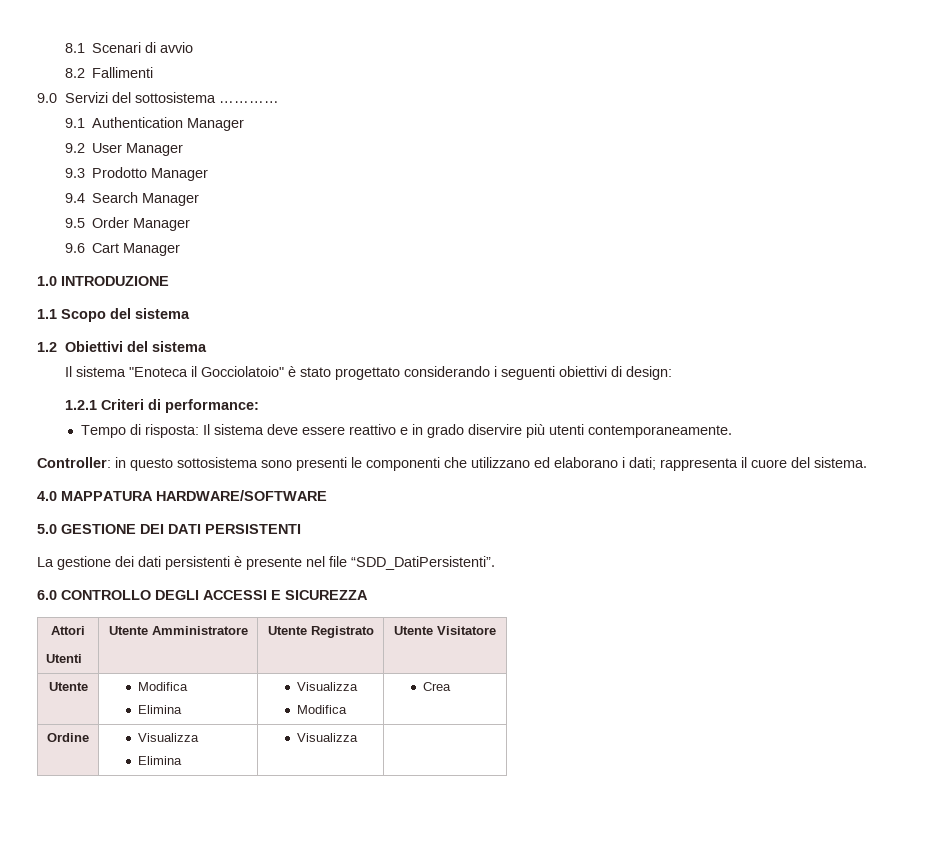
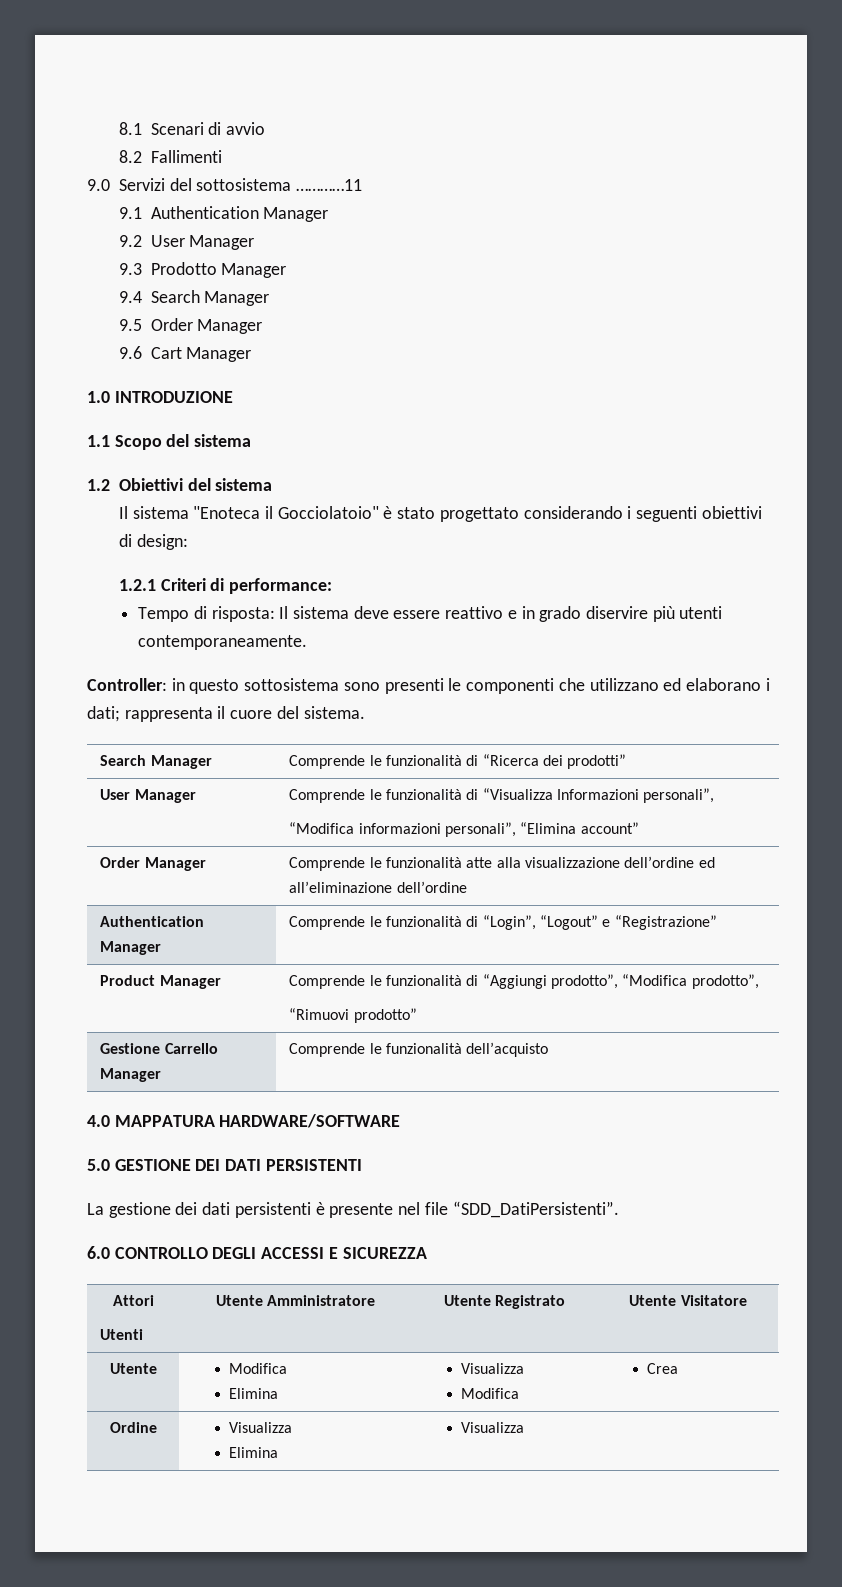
[218,101,279,103] ………… -> [295,179,362,191] …………11
(867, 462) none -> [100,755,212,769] [289,754,627,769] [100,789,196,803] [289,788,715,803] [289,822,639,837] [100,857,206,871] [289,856,715,871] [289,881,467,893] [100,916,205,927] [100,941,162,955] [289,915,717,930] [100,975,221,989] [289,974,759,989] [289,1008,417,1023] [100,1043,218,1054] [100,1068,162,1082] [289,1042,549,1057] // Search Manager | Comprende le funzionalità di “Ricerca dei prodotti” // User Manager | Comprende le funzionalità di “Visualizza Informazioni personali”, // “Modifica informazioni personali”, “Elimina account” // Order Manager | Comprende le funzionalità atte alla visualizzazione dell’ordine ed all’eliminazione dell’ordine // Authentication Manager | Comprende le funzionalità di “Login”, “Logout” e “Registrazione” // Product Manager | Comprende le funzionalità di “Aggiungi prodotto”, “Modifica prodotto”, // “Rimuovi prodotto” // Gestione Carrello Manager | Comprende le funzionalità dell’acquisto

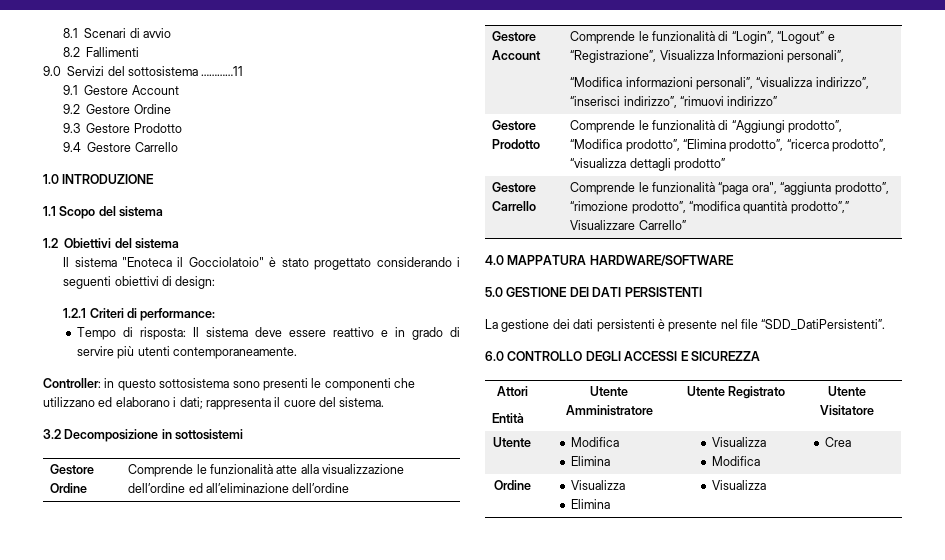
[150,206,329,222] Authentication Manager -> [84,85,179,95] Gestore Account
[150,235,255,250] User Manager -> [86,104,171,114] Gestore Ordine
[150,262,287,278] Prodotto Manager -> [86,123,182,133] Gestore Prodotto
[150,290,270,306] [118,318,263,334] [118,346,252,362] Search Manager // 9.5 Order Manager // 9.6 Cart Manager -> [87,142,178,152] Gestore Carrello
[586,606,649,619] diservire -> [449,327,460,337] [76,346,114,356] di servire
[100,755,212,769] [289,754,627,769] [100,789,196,803] [289,788,715,803] [289,822,639,837] [100,857,206,871] // Search Manager | Comprende le funzionalità di “Ricerca dei prodotti” // User Manager | Comprende le funzionalità di “Visualizza Informazioni personali”, // “Modifica informazioni personali”, “Elimina account” // Order Manager -> [43,429,244,442] [50,464,95,475] [50,483,88,493] // 3.2 Decomposizione in sottosistemi // Gestore Ordine
[100,916,205,927] [100,941,162,955] Authentication Manager -> [492,31,537,42] [492,50,542,60] Gestore Account
[614,915,717,930] [100,975,221,989] “Registrazione” // Product Manager -> [570,50,845,63] [570,77,869,90] [570,96,778,108] [492,120,537,131] [492,139,541,149] “Registrazione”, Visualizza Informazioni personali”, // “Modifica informazioni personali”, “visualizza indirizzo”, “inserisci indirizzo”, “rimuovi indirizzo” // Gestore Prodotto
[289,1008,350,1020] // “Rimuovi -> [683,139,887,152] [570,158,671,171] “Elimina prodotto”, “ricerca prodotto”, “visualizza dettagli
[100,1043,218,1054] [100,1068,162,1082] [289,1042,549,1057] Gestione Carrello Manager | Comprende le funzionalità dell’acquisto -> [492,182,537,193] [492,201,537,211] [570,182,889,195] [570,201,849,214] [570,220,686,230] Gestore Carrello | Comprende le funzionalità “paga ora", “aggiunta prodotto”, “rimozione prodotto”, “modifica quantità prodotto”,” Visualizzare Carrello”
[100,1329,144,1340] Utenti -> [492,413,525,423] Entità

